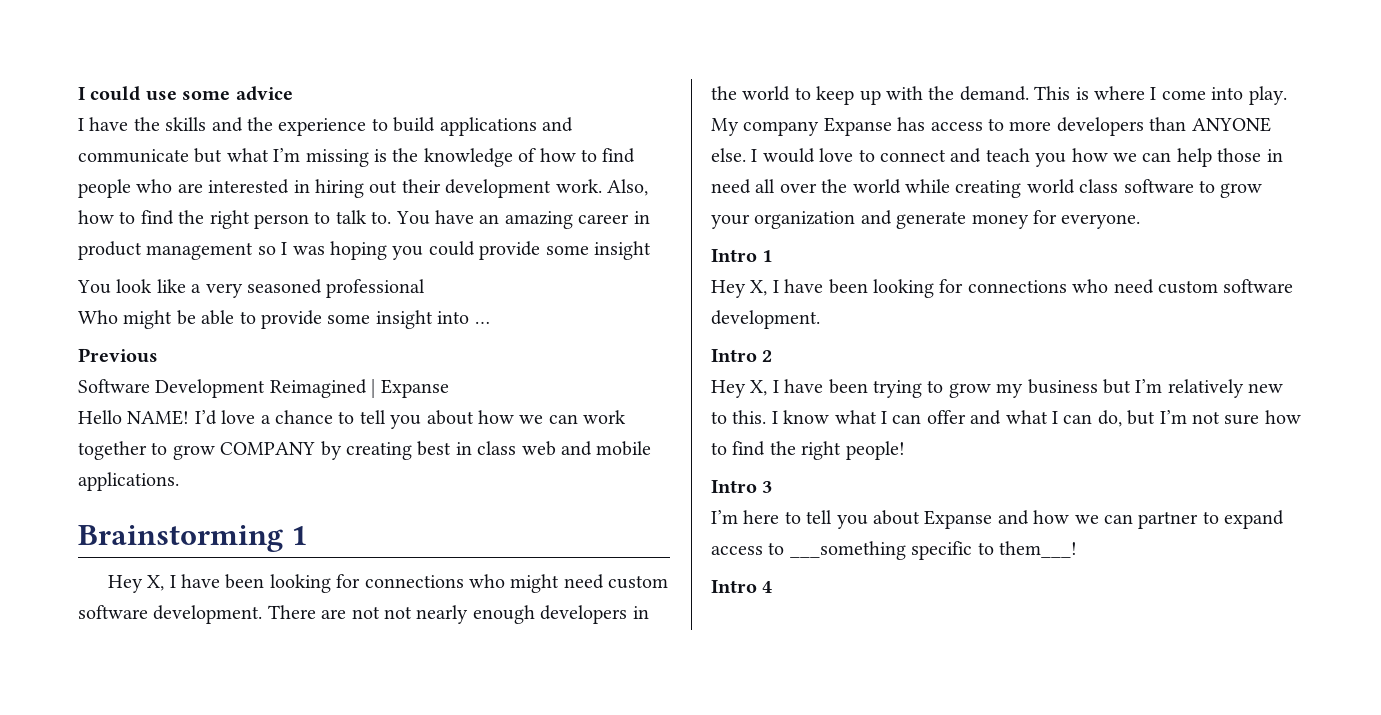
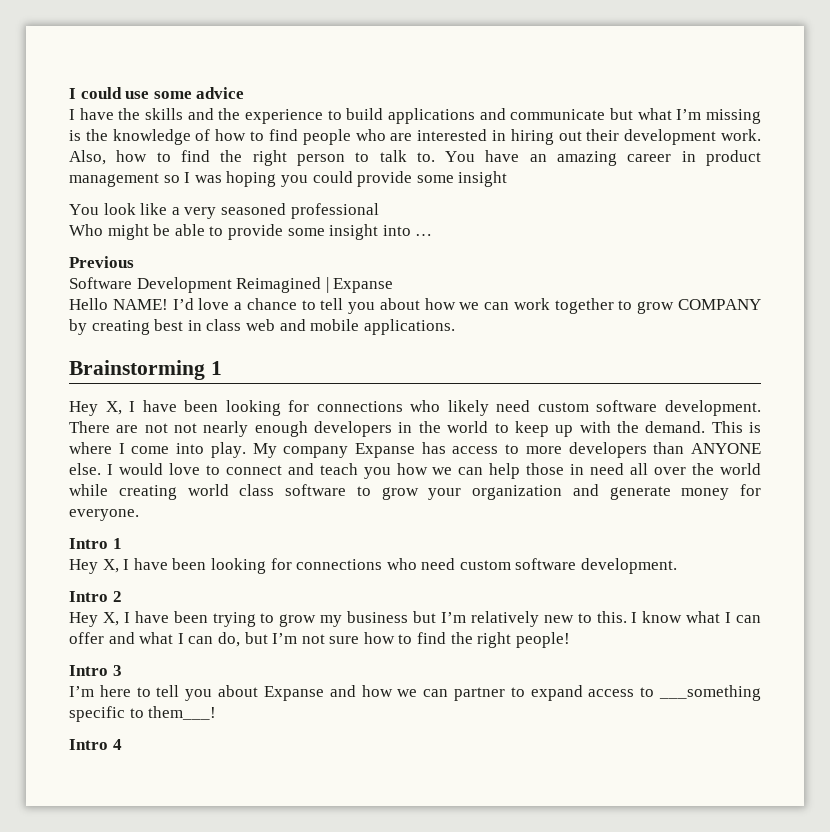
[510,574,560,593] might -> [447,400,489,416] likely

